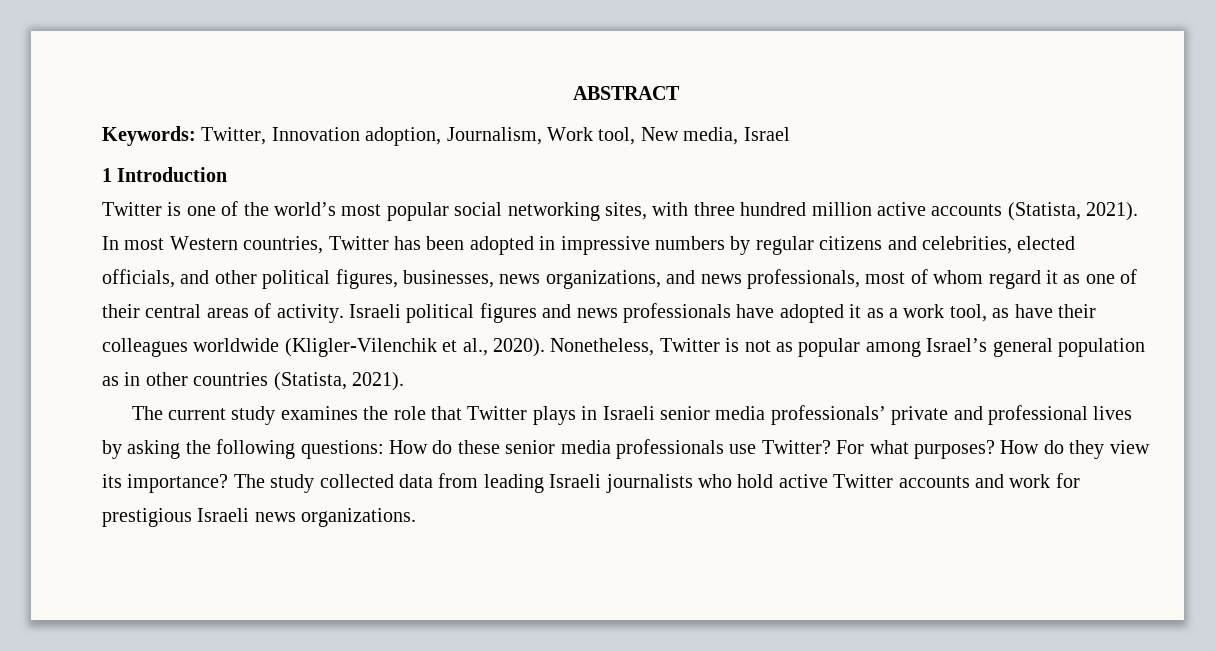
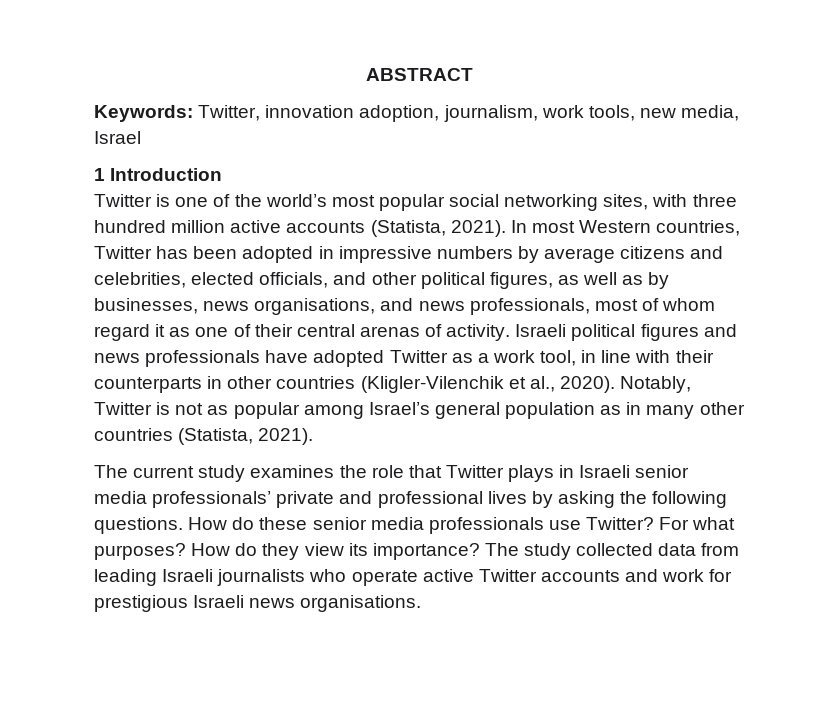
[271,127,679,146] Innovation adoption, Journalism, Work tool, New -> [265,105,676,122] innovation adoption, journalism, work tools, new
[755,236,814,255] regular -> [544,248,616,263] average
(398, 279) none -> [557,272,670,289] as well as by
[545,270,661,289] organizations, -> [254,298,376,315] organisations,
[206,308,249,318] areas -> [359,326,420,337] arenas
[849,304,862,318] it -> [389,350,448,363] Twitter
[992,304,1096,318] [102,338,280,357] as have their colleagues worldwide -> [581,350,714,363] [94,376,356,393] in line with their counterparts in other countries
[550,338,655,356] Nonetheless, -> [620,376,692,393] Notably,
(141, 379) none -> [646,405,695,419] many
[300,440,384,459] questions: -> [94,517,183,534] questions.
[737,474,774,488] hold -> [351,570,418,586] operate
[301,508,417,527] organizations. -> [300,595,422,612] organisations.

